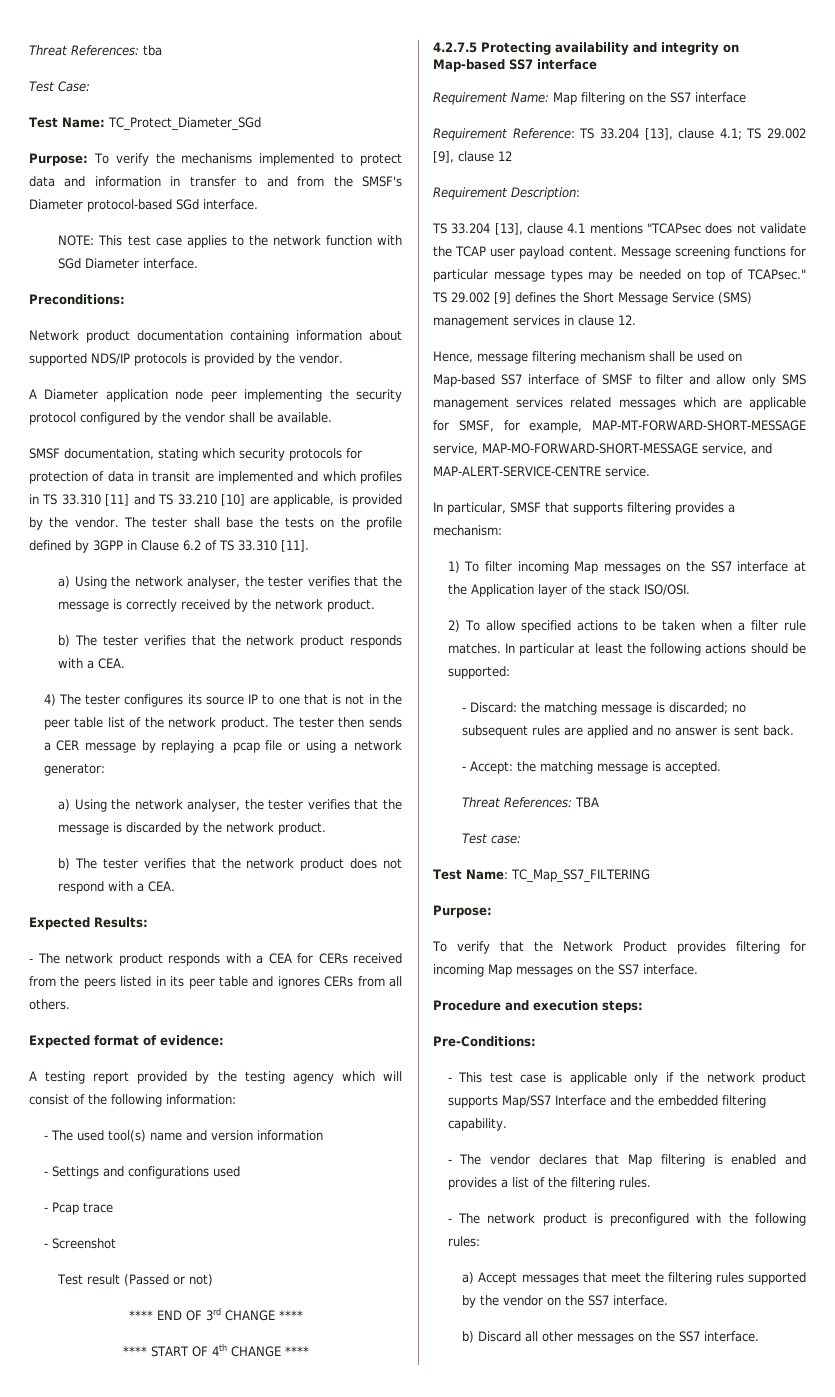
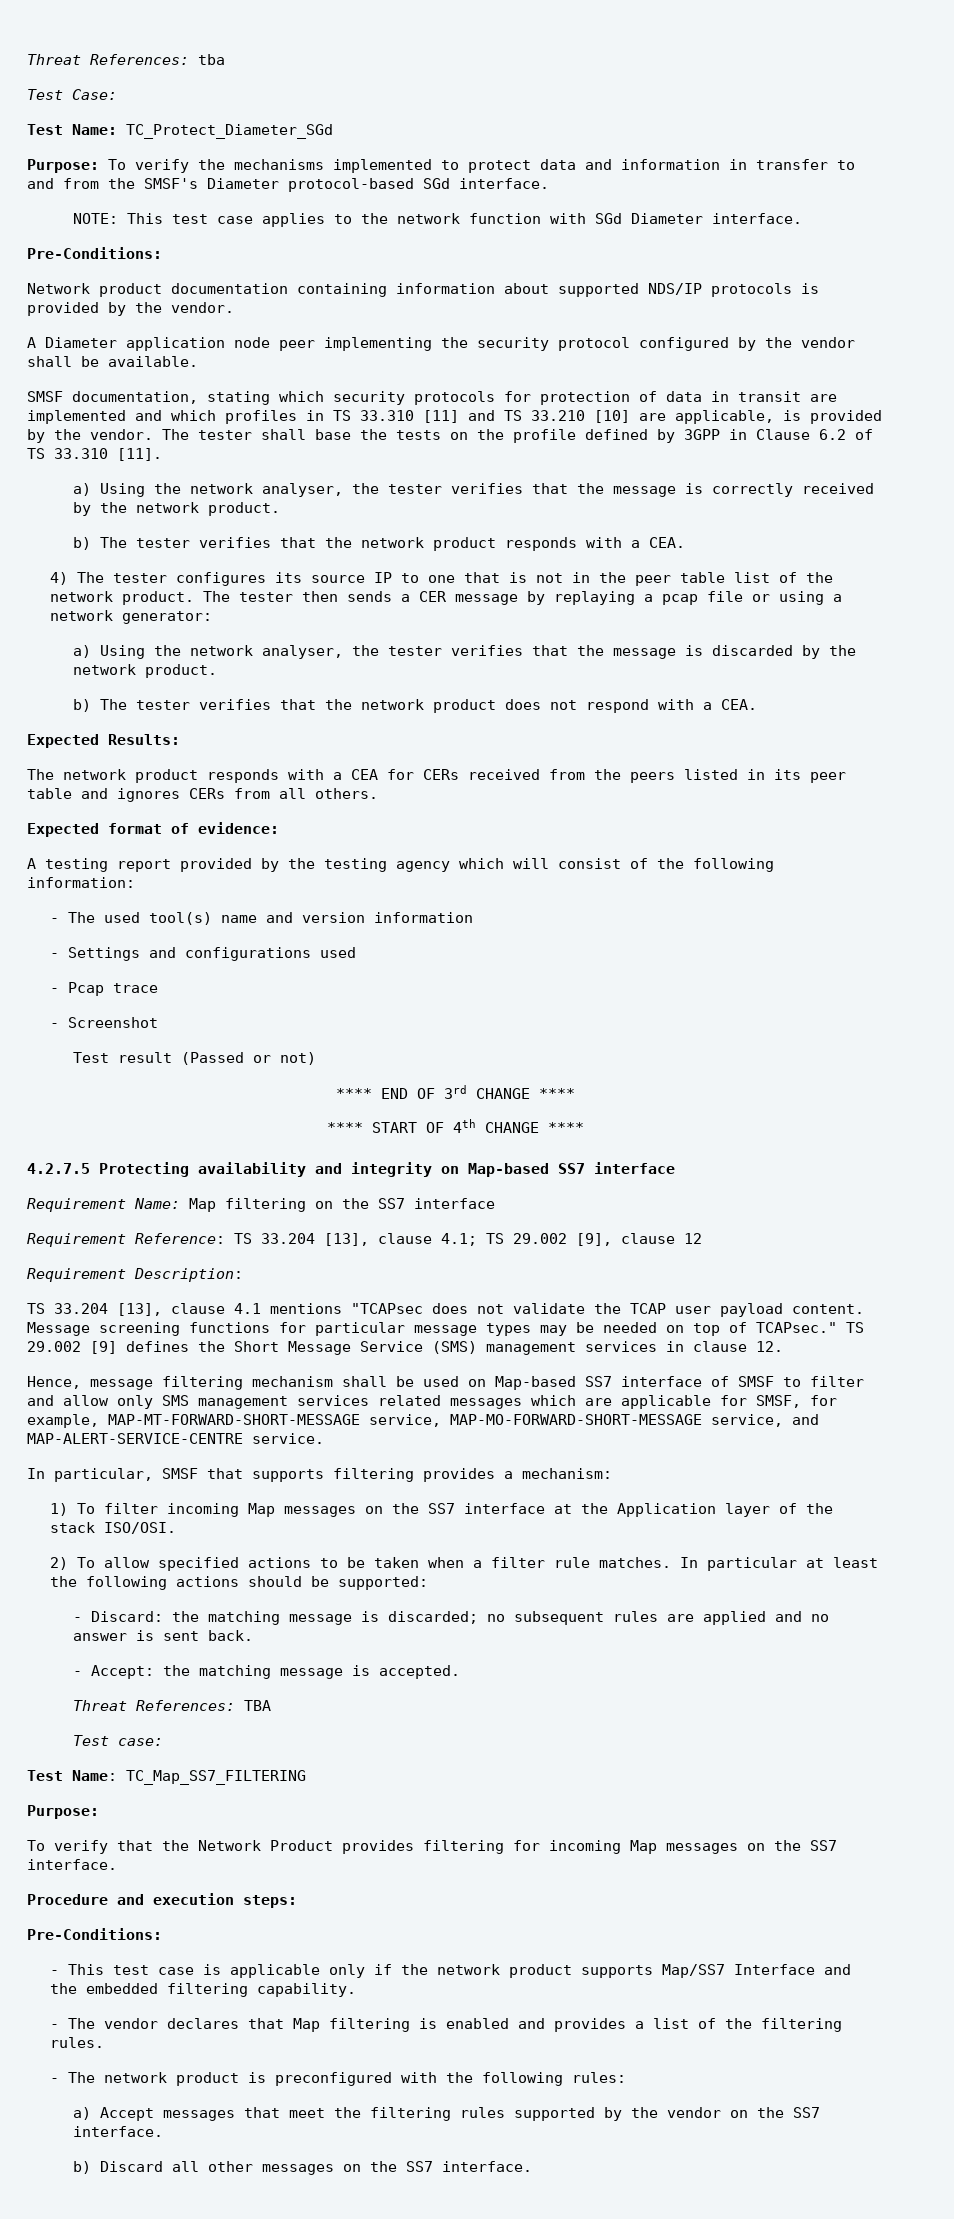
[29,294,125,305] Preconditions: -> [27,247,162,259] Pre-Conditions:
[29,958,33,963] - -> (180, 739) none

